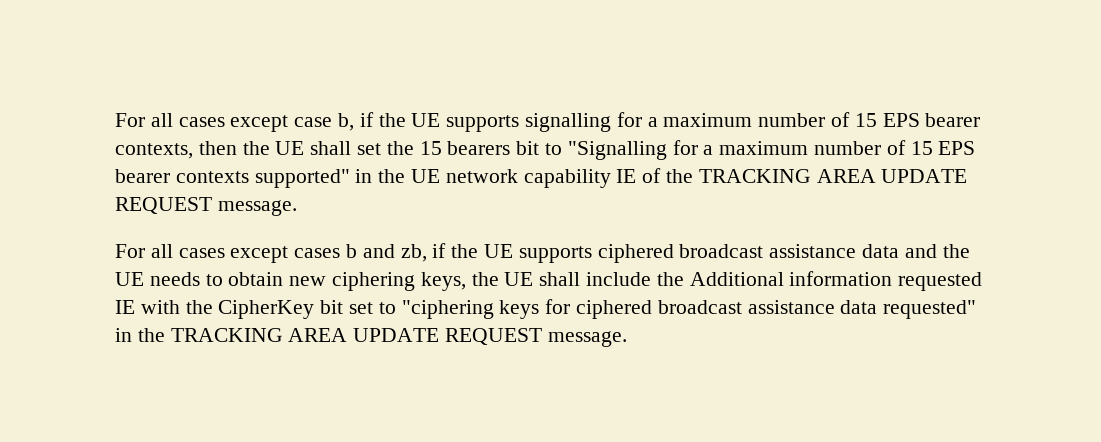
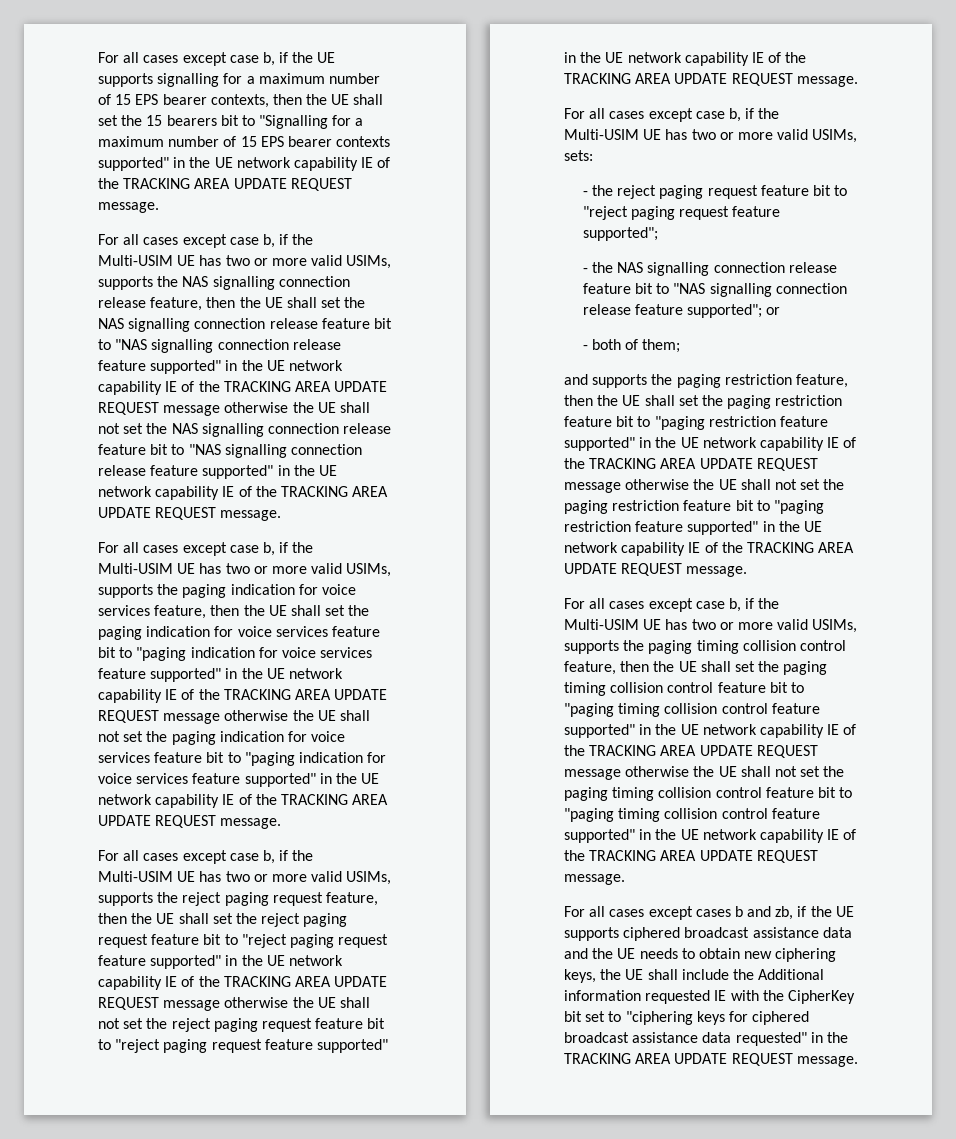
(297, 208) none -> [98,234,314,248] [98,255,392,269] [98,276,350,290] [98,297,366,311] [98,318,392,332] [98,339,341,353] [98,360,343,374] [98,381,388,395] [98,402,370,416] [98,423,392,437] [98,444,362,458] [98,465,337,479] [98,486,389,500] [98,507,282,521] [98,542,314,556] [98,563,392,577] [98,584,356,598] [98,605,370,619] [98,626,380,640] [98,647,373,661] [98,668,343,682] [98,689,388,703] [98,710,370,724] [98,731,346,745] [98,752,387,766] [98,773,380,787] [98,794,389,808] [98,815,282,829] [98,850,314,864] [98,871,392,885] [98,892,378,906] [98,913,348,927] [98,934,389,948] [98,955,343,969] [98,976,388,990] [98,997,370,1011] [98,1018,386,1032] [98,1039,388,1053] [564,52,807,66] [564,73,858,87] [564,108,780,122] [564,129,858,143] [564,150,593,161] [582,185,848,199] [582,206,781,220] [582,227,658,241] [582,262,837,276] [582,283,847,297] [582,304,781,318] [582,339,681,353] [564,374,848,388] [564,395,843,409] [564,416,828,430] [564,437,857,451] [564,458,818,471] [564,479,845,493] [564,500,824,514] [564,521,822,535] [564,542,855,556] [564,563,748,577] [564,598,780,612] [564,619,858,633] [564,640,846,654] [564,661,828,675] [564,682,804,696] [564,703,820,717] [564,724,857,738] [564,745,818,758] [564,766,845,780] [564,787,853,801] [564,808,820,822] [564,829,857,843] [564,850,818,863] [564,874,625,885] // For all cases except case b, if the Multi-USIM UE has two or more valid USIMs, supports the NAS signalling connection release feature, then the UE shall set the NAS signalling connection release feature bit to "NAS signalling connection release feature supported" in the UE network capability IE of the TRACKING AREA UPDATE REQUEST message otherwise the UE shall not set the NAS signalling connection release feature bit to "NAS signalling connection release feature supported" in the UE network capability IE of the TRACKING AREA UPDATE REQUEST message. // For all cases except case b, if the Multi-USIM UE has two or more valid USIMs, supports the paging indication for voice services feature, then the UE shall set the paging indication for voice services feature bit to "paging indication for voice services feature supported" in the UE network capability IE of the TRACKING AREA UPDATE REQUEST message otherwise the UE shall not set the paging indication for voice services feature bit to "paging indication for voice services feature supported" in the UE network capability IE of the TRACKING AREA UPDATE REQUEST message. // For all cases except case b, if the Multi-USIM UE has two or more valid USIMs, supports the reject paging request feature, then the UE shall set the reject paging request feature bit to "reject paging request feature supported" in the UE network capability IE of the TRACKING AREA UPDATE REQUEST message otherwise the UE shall not set the reject paging request feature bit to "reject paging request feature supported" in the UE network capability IE of the TRACKING AREA UPDATE REQUEST message. // For all cases except case b, if the Multi-USIM UE has two or more valid USIMs, sets: // - the reject paging request feature bit to "reject paging request feature supported"; // - the NAS signalling connection release feature bit to "NAS signalling connection release feature supported"; or // - both of them; // and supports the paging restriction feature, then the UE shall set the paging restriction feature bit to "paging restriction feature supported" in the UE network capability IE of the TRACKING AREA UPDATE REQUEST message otherwise the UE shall not set the paging restriction feature bit to "paging restriction feature supported" in the UE network capability IE of the TRACKING AREA UPDATE REQUEST message. // For all cases except case b, if the Multi-USIM UE has two or more valid USIMs, supports the paging timing collision control feature, then the UE shall set the paging timing collision control feature bit to "paging timing collision control feature supported" in the UE network capability IE of the TRACKING AREA UPDATE REQUEST message otherwise the UE shall not set the paging timing collision control feature bit to "paging timing collision control feature supported" in the UE network capability IE of the TRACKING AREA UPDATE REQUEST message.

